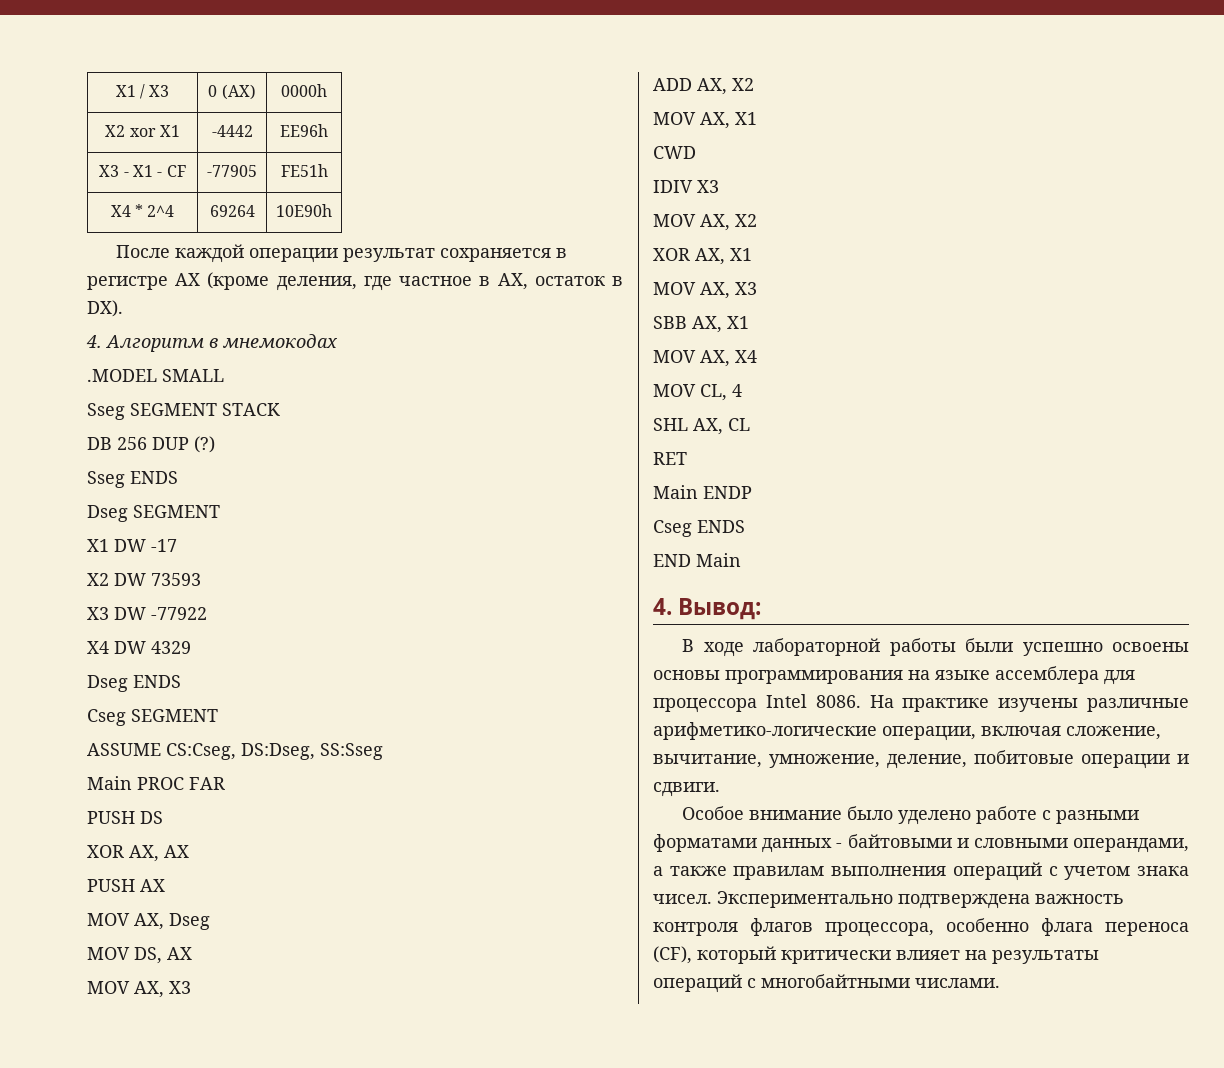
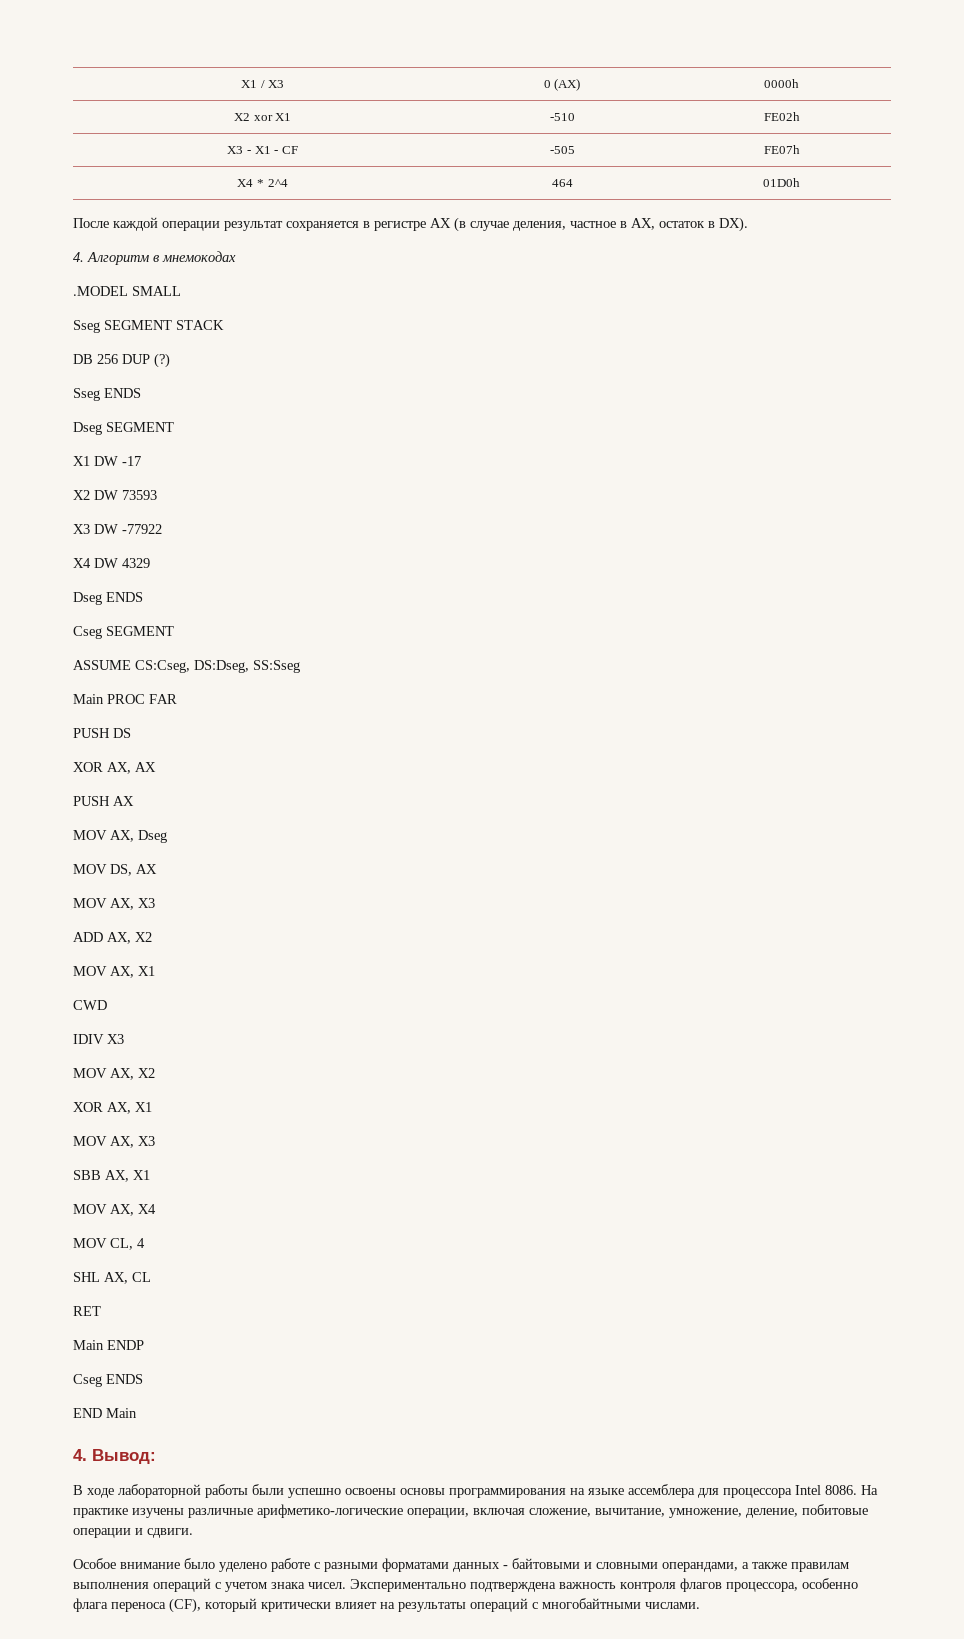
[211,125,253,137] [280,124,328,137] -4442 | EE96h -> [549,113,575,121] [763,112,800,121] -510 | FE02h
[207,165,257,177] [280,164,328,177] -77905 | FE51h -> [549,146,575,154] [763,145,800,154] -505 | FE07h
[209,205,255,217] [276,204,332,217] 69264 | 10E90h -> [551,179,573,187] [763,178,800,187] 464 | 01D0h
[207,272,392,291] (кроме деления, где -> [454,217,566,232] (в случае деления,

